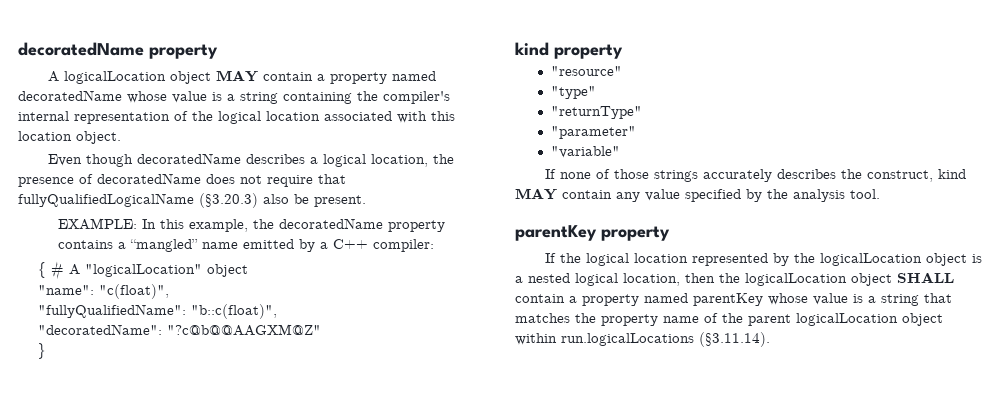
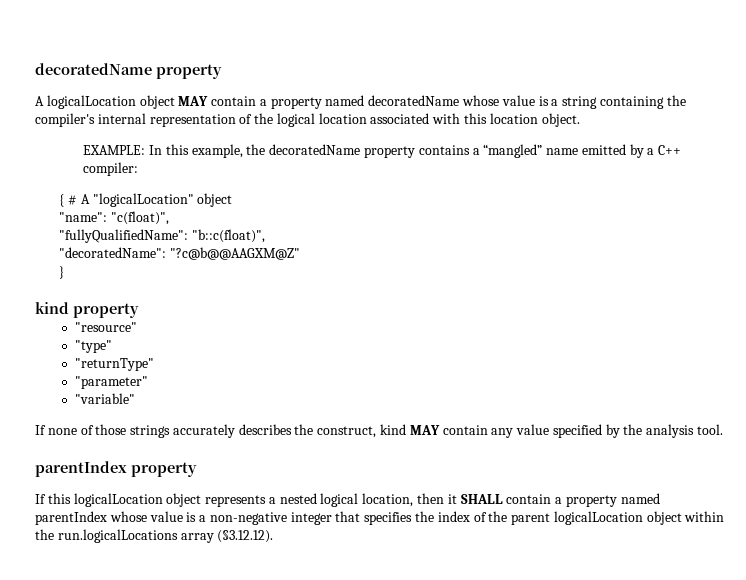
[47,153,454,167] [18,173,346,187] [18,193,366,208] // Even though decoratedName describes a logical location, the presence of decoratedName does not require that fullyQualifiedLogicalName (§3.20.3) also be present. -> (580, 120) none
[515,225,597,241] parentKey -> [35,461,127,477] parentIndex
[559,253,982,266] the logical location represented by the logicalLocation object is -> [47,493,267,507] this logicalLocation object represents
[719,273,892,286] the logicalLocation object -> [447,494,457,504] it
[693,293,952,306] [515,313,699,326] parentKey whose value is a string that matches the property name -> [35,511,470,525] parentIndex whose value is a non-negative integer that specifies the index
[561,332,770,347] run.logicalLocations (§3.11.14). -> [35,529,274,543] the run.logicalLocations array (§3.12.12).

